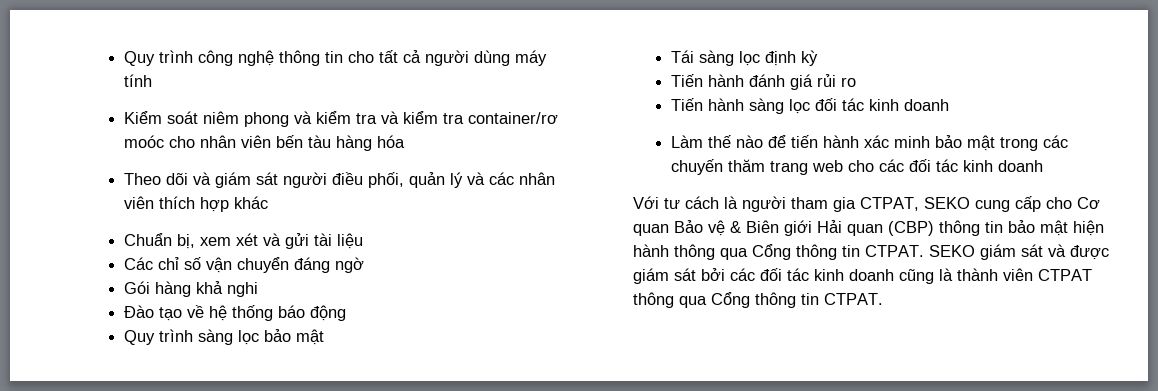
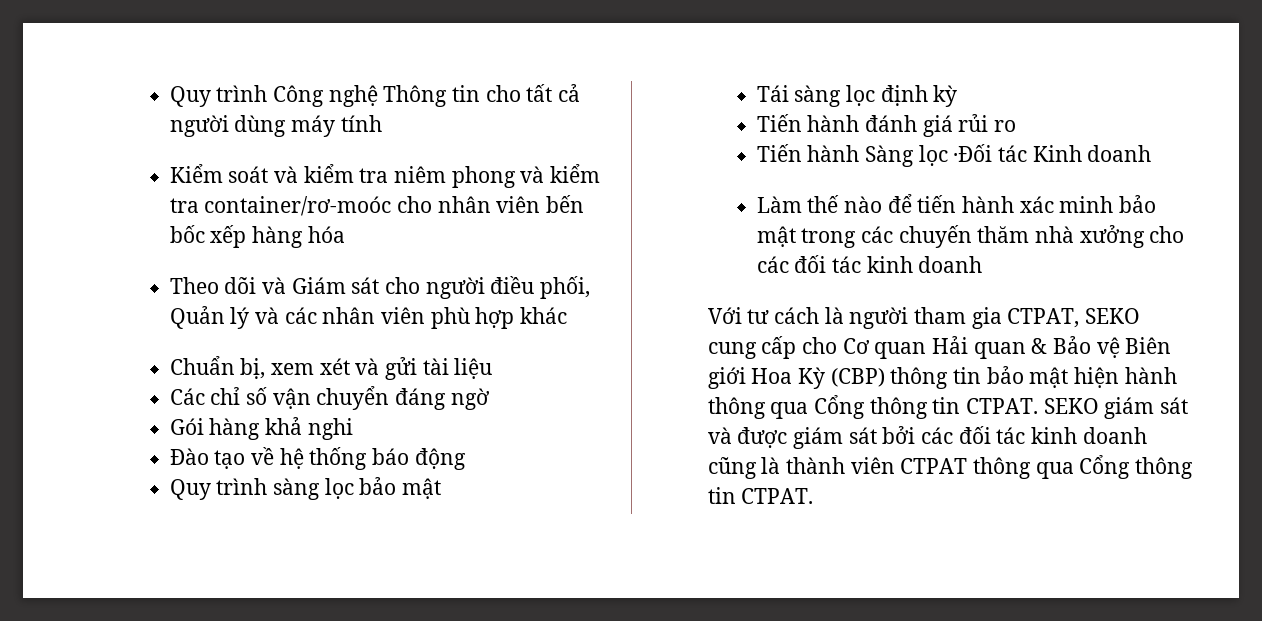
[123,50,320,66] Quy trình công nghệ thông -> [169,85,448,107] Quy trình Công nghệ Thông
(198, 117) none -> [274,164,389,183] và kiểm tra
[380,111,558,124] [123,135,164,148] và kiểm tra container/rơ moóc -> [204,196,392,216] container/rơ-moóc
[307,135,331,148] tàu -> [169,225,247,248] bốc xếp
[214,172,278,188] giám sát -> [291,277,421,294] Giám sát cho
[408,172,445,188] quản -> [169,306,225,329] Quản
[158,196,195,209] thích -> [430,307,470,329] phù
[748,98,899,114] sàng lọc đối tác kinh -> [865,144,1082,167] Sàng lọc ·Đối tác Kinh
[769,160,843,175] trang web -> [1035,225,1145,248] nhà xưởng
(669, 230) none -> [932,336,1048,359] Hải quan &
[729,221,741,233] & -> (1120, 347) none
[816,220,883,236] Hải quan -> [751,367,826,389] Hoa Kỳ

